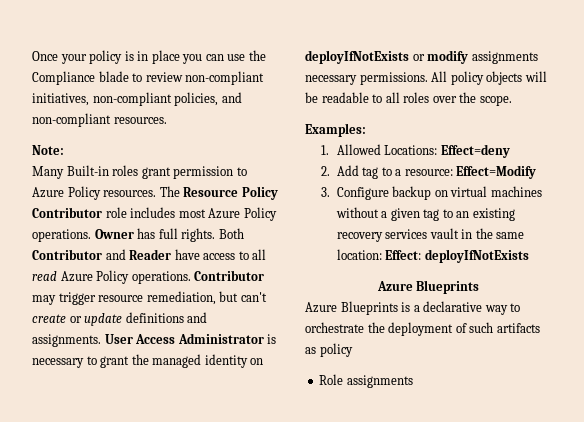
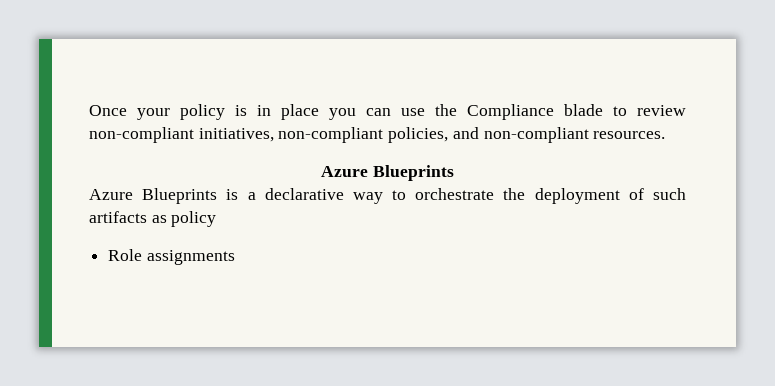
[32,145,64,155] [32,165,247,179] [32,186,278,200] [32,207,277,221] [32,228,244,242] [32,249,267,260] [32,270,265,284] [32,291,267,305] [32,312,208,326] [32,333,277,347] [32,354,264,368] [305,50,538,64] [305,71,547,85] [305,92,512,106] [305,123,366,137] [320,144,510,158] [320,165,537,179] [320,186,542,200] [335,207,515,221] [336,228,525,242] [336,249,529,263] // Note: // Many Built-in roles grant permission to Azure Policy resources. The Resource Policy Contributor role includes most Azure Policy operations. Owner has full rights. Both Contributor and Reader have access to all read Azure Policy operations. Contributor may trigger resource remediation, but can't create or update definitions and assignments. User Access Administrator is necessary to grant the managed identity on deployIfNotExists or modify assignments necessary permissions. All policy objects will be readable to all roles over the scope. // Examples: // 1. Allowed Locations: Effect=deny // 2. Add tag to a resource: Effect=Modify // 3. Configure backup on virtual machines without a given tag to an existing recovery services vault in the same location: Effect: deployIfNotExists -> (666, 135) none

